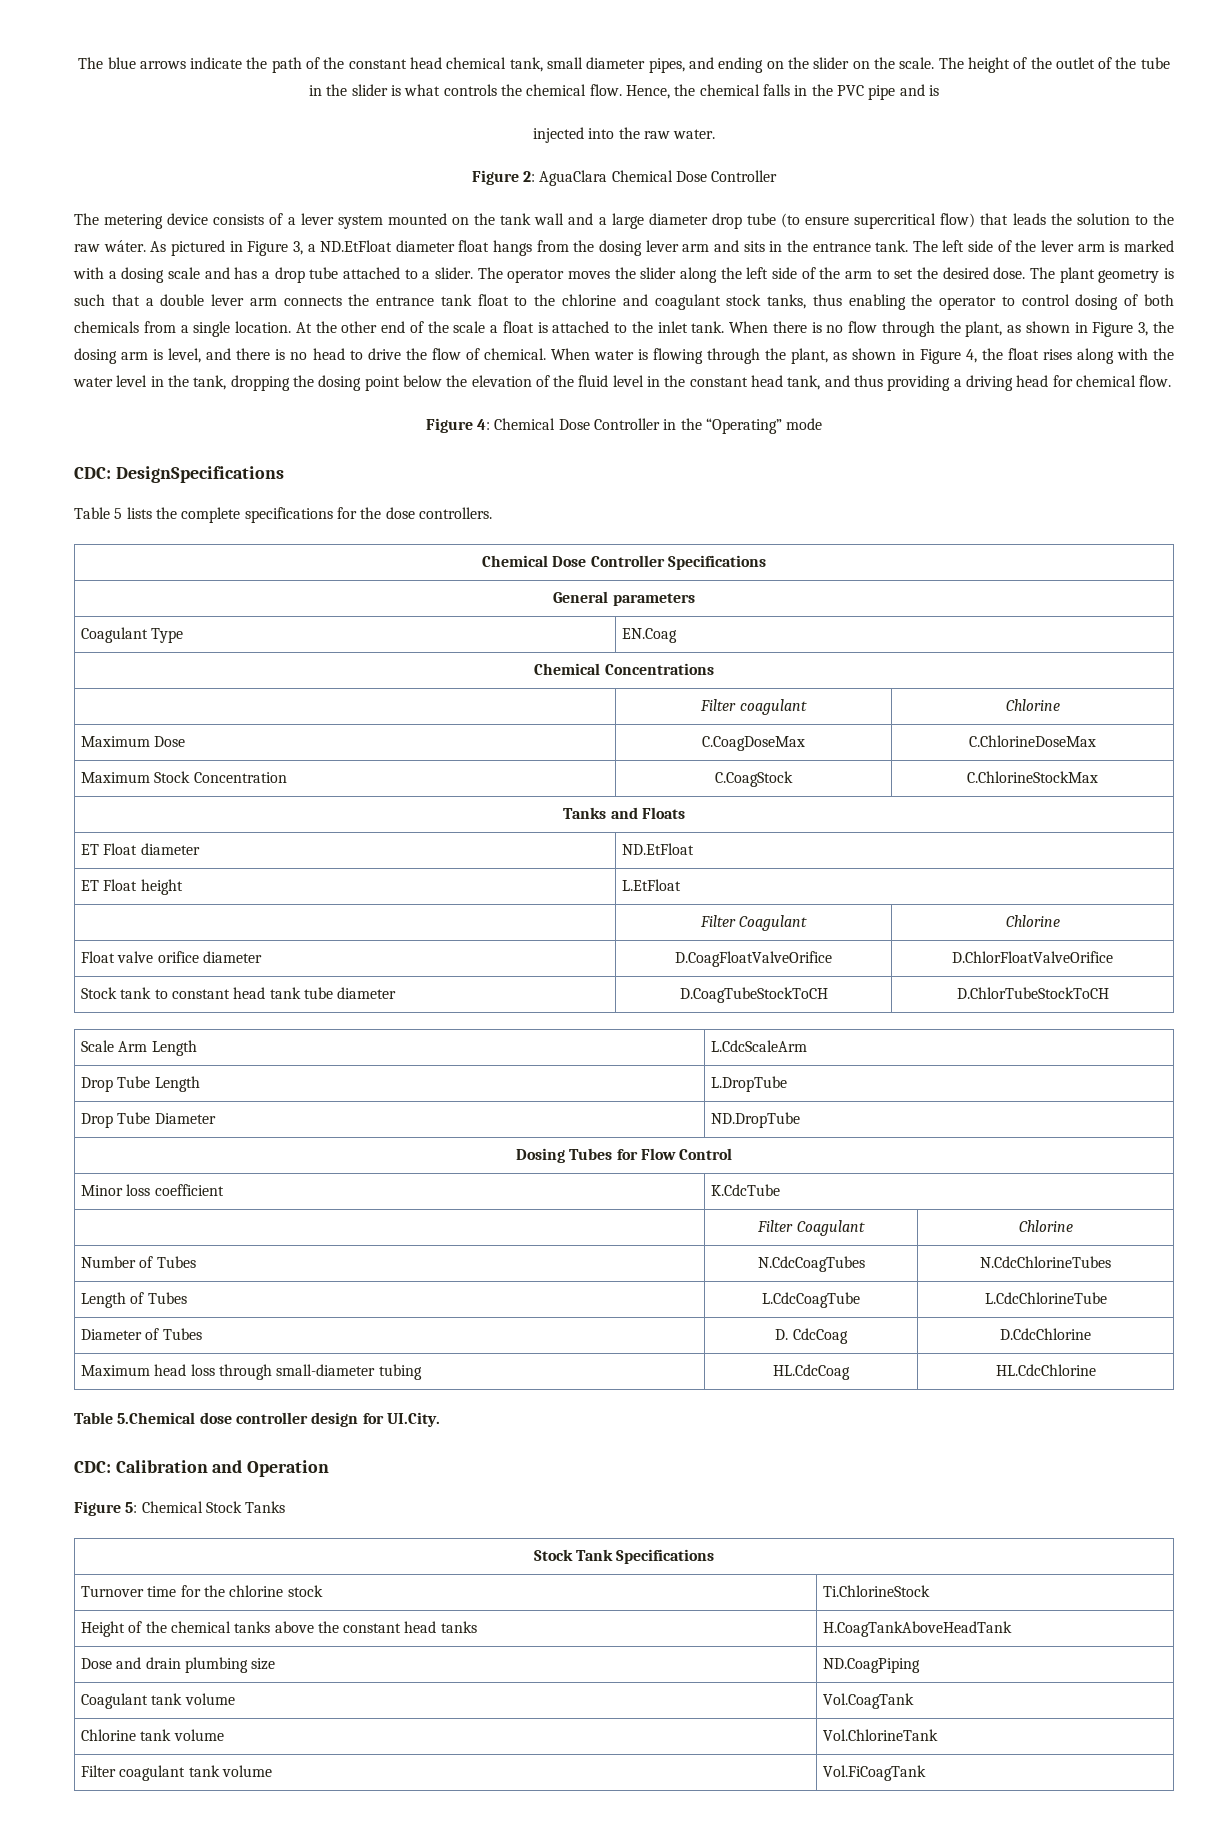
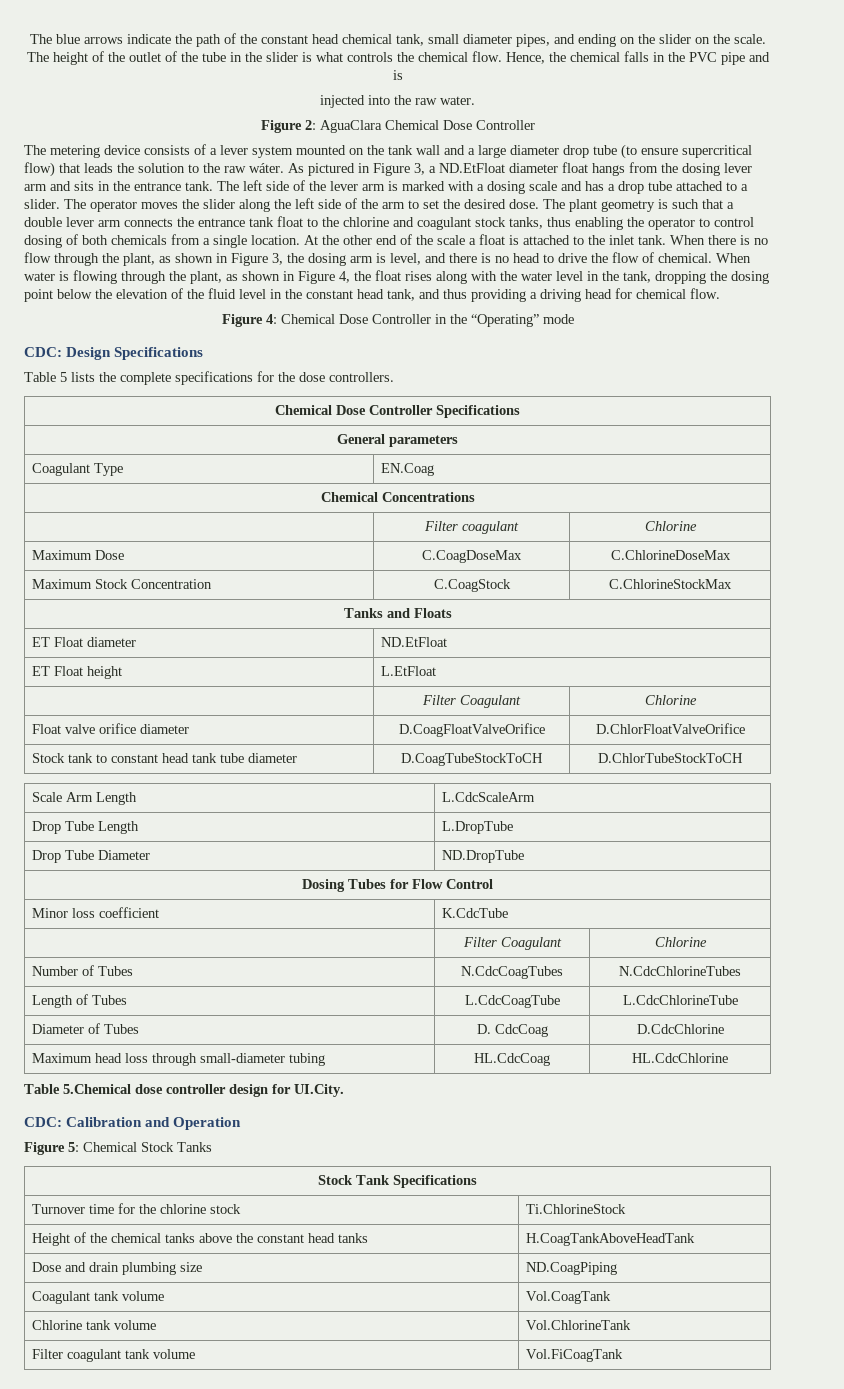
[115,466,284,483] DesignSpecifications -> [66,347,204,360] Design Specifications

